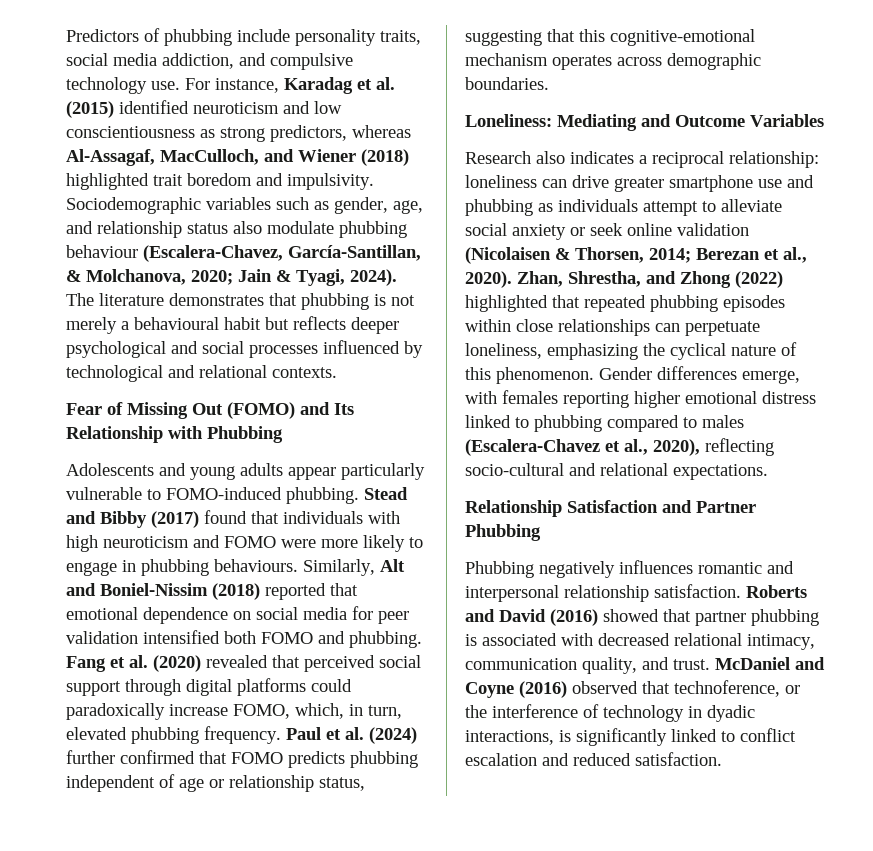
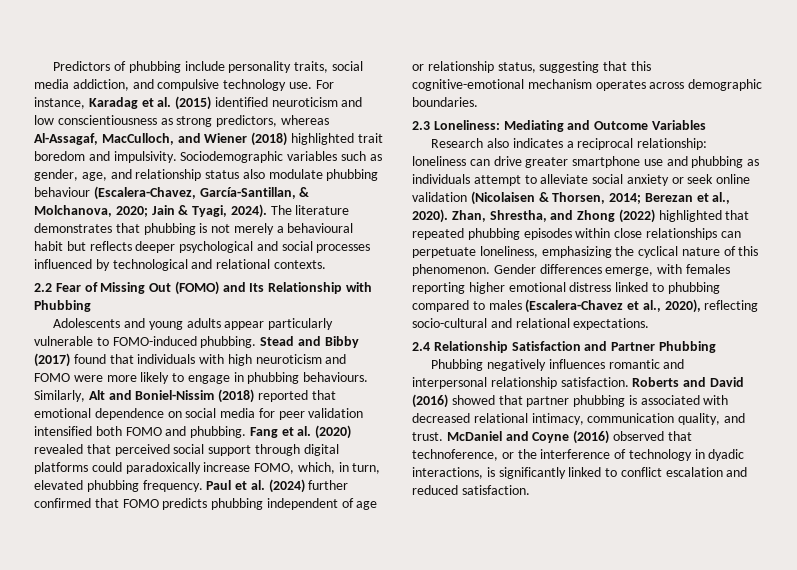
(337, 372) none -> [34,283,52,292] 2.2
(549, 83) none -> [412,121,430,130] 2.3
(768, 472) none -> [412,342,430,351] 2.4

